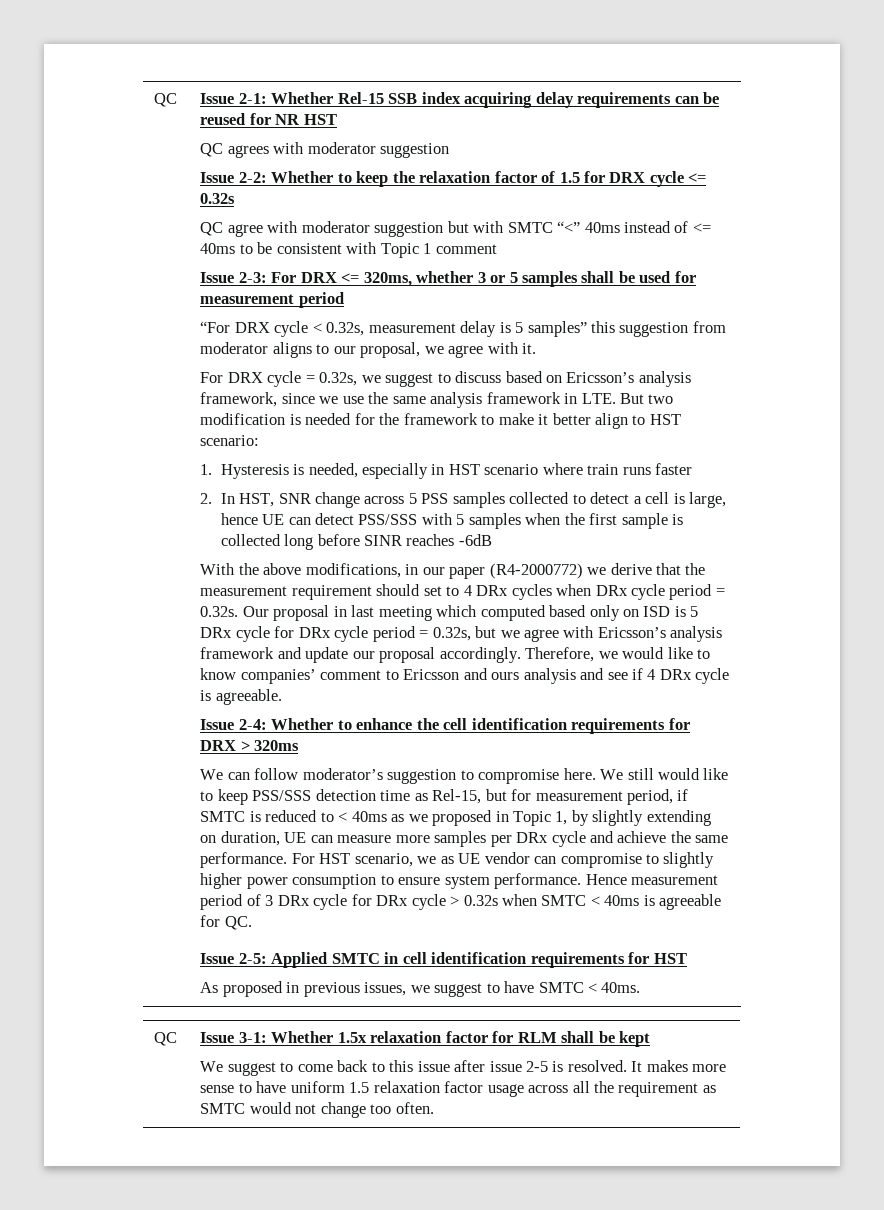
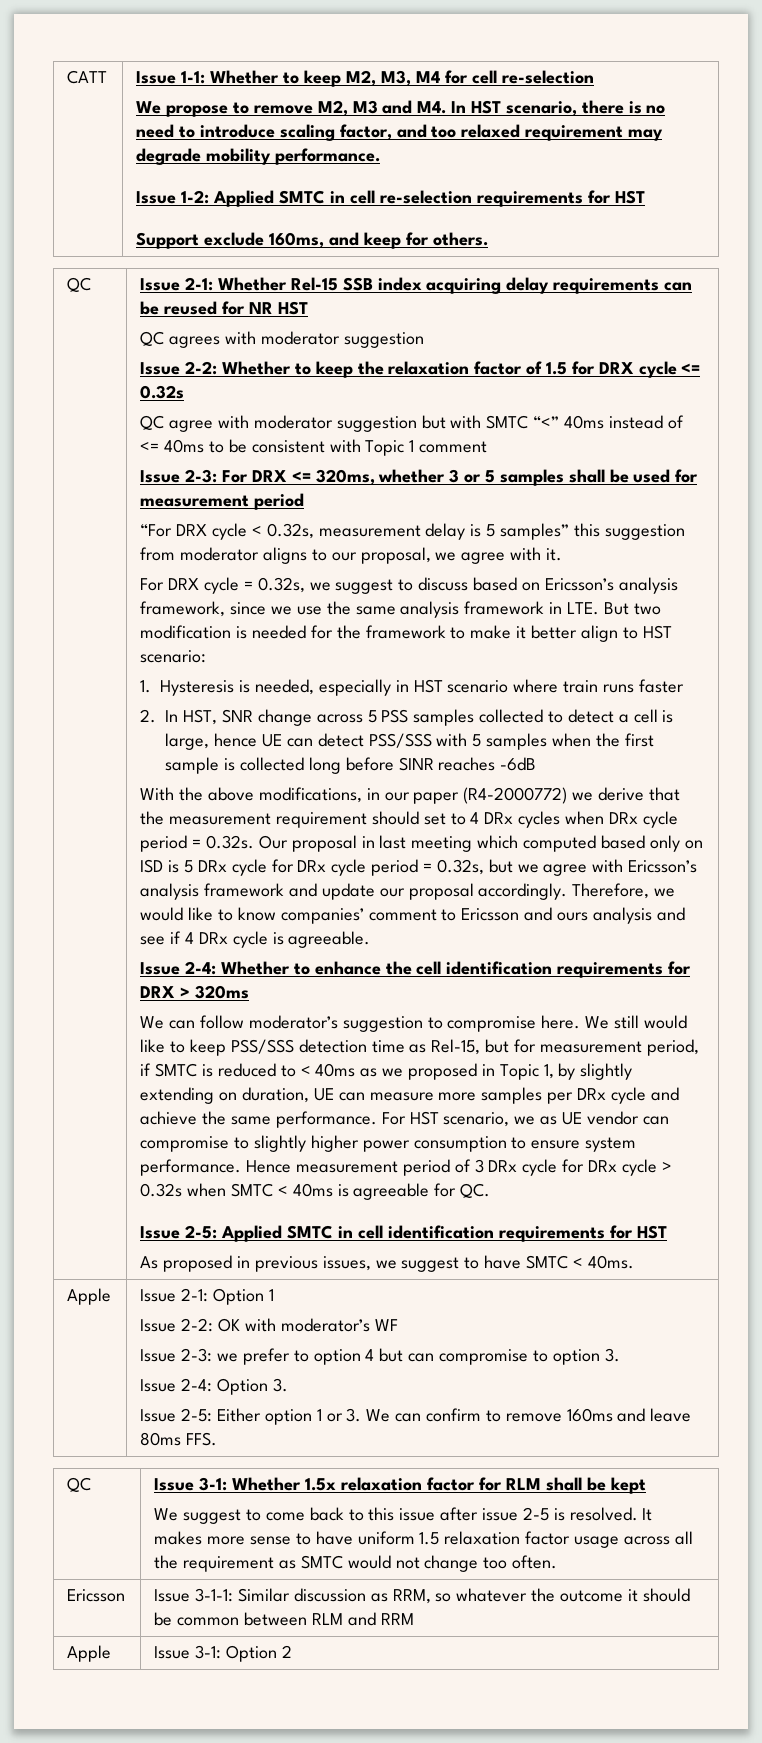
(154, 100) none -> [67,70,108,84] [136,70,595,87] [136,100,666,117] [136,124,664,141] [136,148,381,165] [136,190,646,207] [136,232,489,249] CATT | Issue 1-1: Whether to keep M2, M3, M4 for cell re-selection // We propose to remove M2, M3 and M4. In HST scenario, there is no need to introduce scaling factor, and too relaxed requirement may degrade mobility performance. // Issue 1-2: Applied SMTC in cell re-selection requirements for HST // Support exclude 160ms, and keep for others. //
(641, 987) none -> [67,1288,112,1305] [140,1288,274,1305] [140,1318,398,1332] [140,1348,620,1365] [140,1378,288,1395] [140,1408,692,1425] [140,1432,218,1446] // Apple | Issue 2-1: Option 1 // Issue 2-2: OK with moderator’s WF // Issue 2-3: we prefer to option 4 but can compromise to option 3. // Issue 2-4: Option 3. // Issue 2-5: Either option 1 or 3. We can confirm to remove 160ms and leave 80ms FFS.
(434, 1108) none -> [67,1589,126,1602] [154,1588,690,1604] [154,1612,414,1626] [67,1645,112,1662] [154,1645,292,1662] // Ericsson | Issue 3-1-1: Similar discussion as RRM, so whatever the outcome it should be common between RLM and RRM // Apple | Issue 3-1: Option 2

